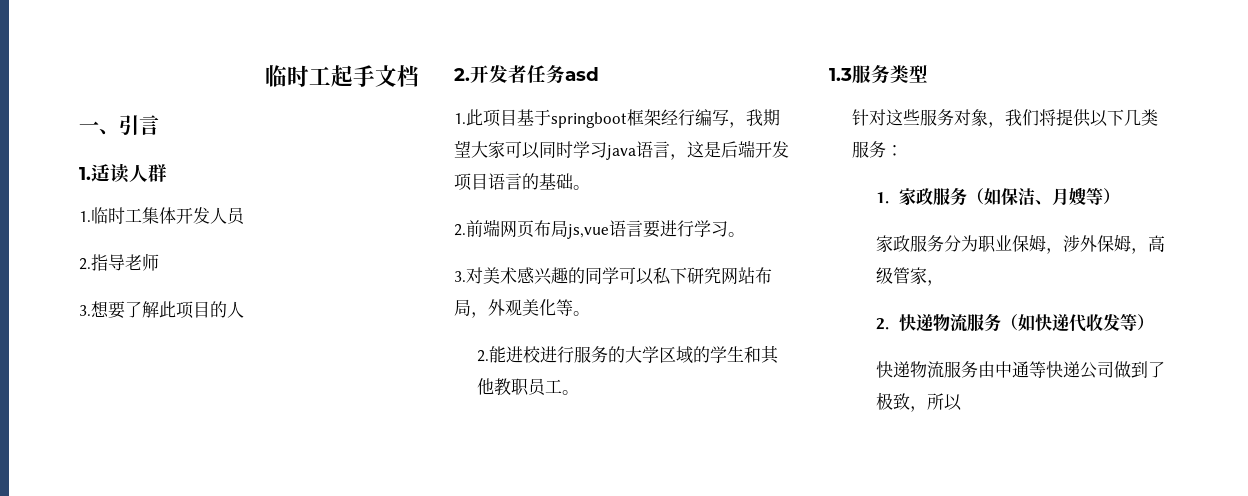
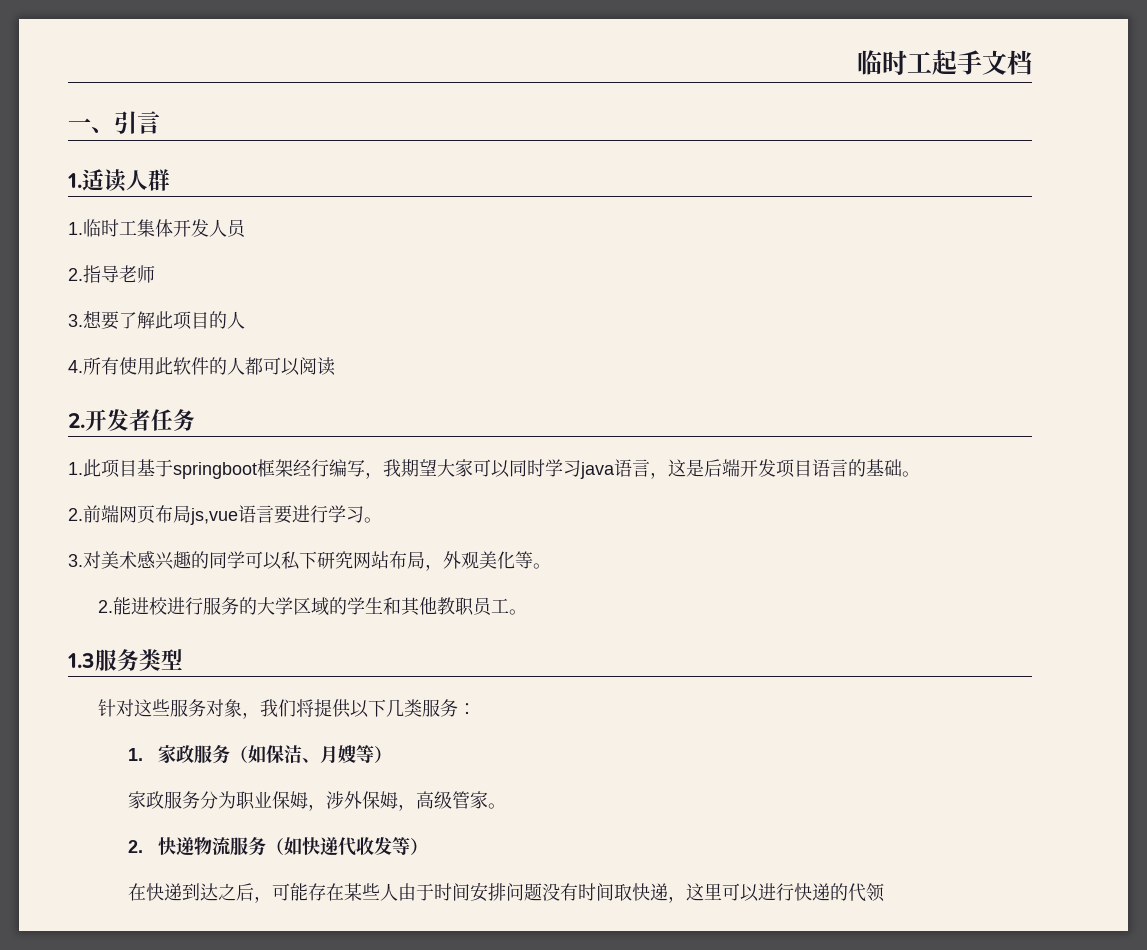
(244, 309) none -> [68,357,335,376] // 4.所有使用此软件的人都可以阅读
[565,67,599,81] asd -> (195, 420) none
[926,280,944,286] ， -> [488,803,507,809] 。
[875,361,1165,379] [875,392,962,412] 快递物流服务由中通等快递公司做到了极致，所以 -> [128,882,886,903] 在快递到达之后，可能存在某些人由于时间安排问题没有时间取快递，这里可以进行快递的代领

